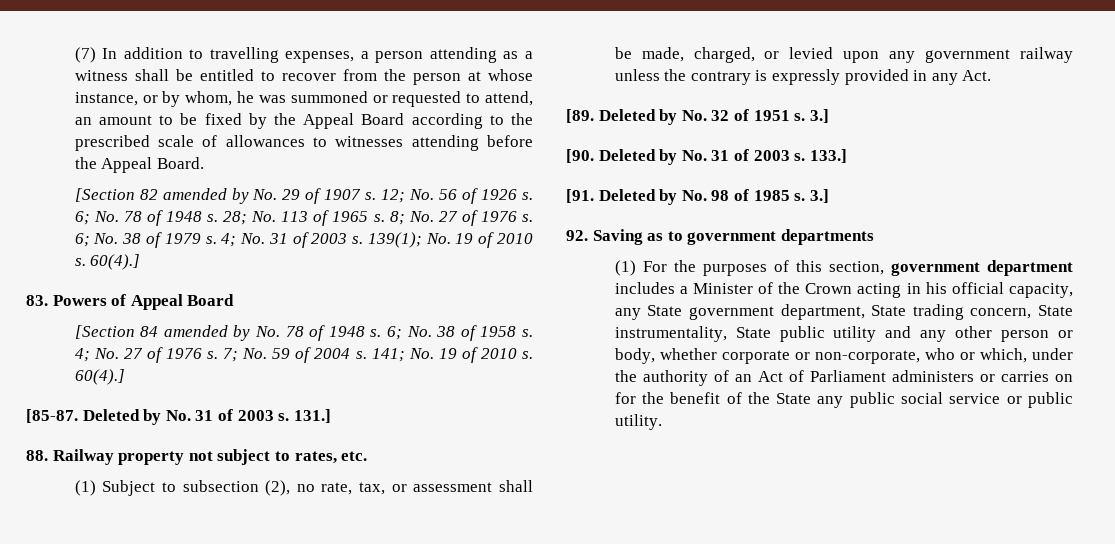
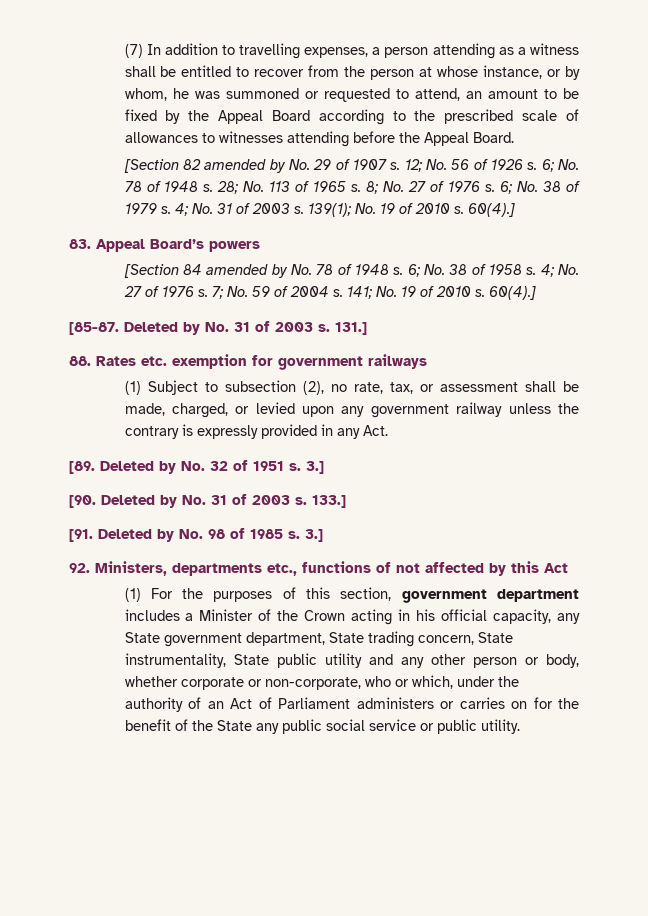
[52,294,235,310] Powers of Appeal Board -> [96,239,260,252] Appeal Board’s powers
[52,449,368,465] Railway property not subject to rates, etc. -> [96,354,427,370] Rates etc. exemption for government railways
[592,229,874,245] Saving as to government departments -> [95,561,568,576] Ministers, departments etc., functions of not affected by this Act

